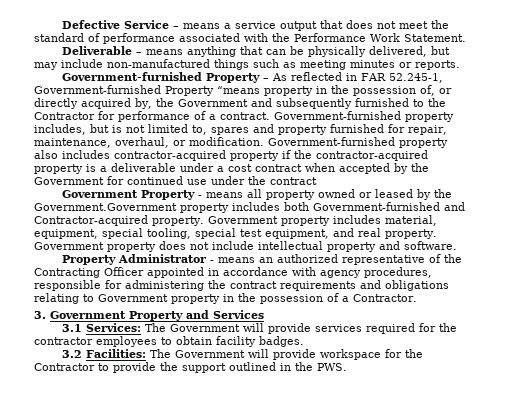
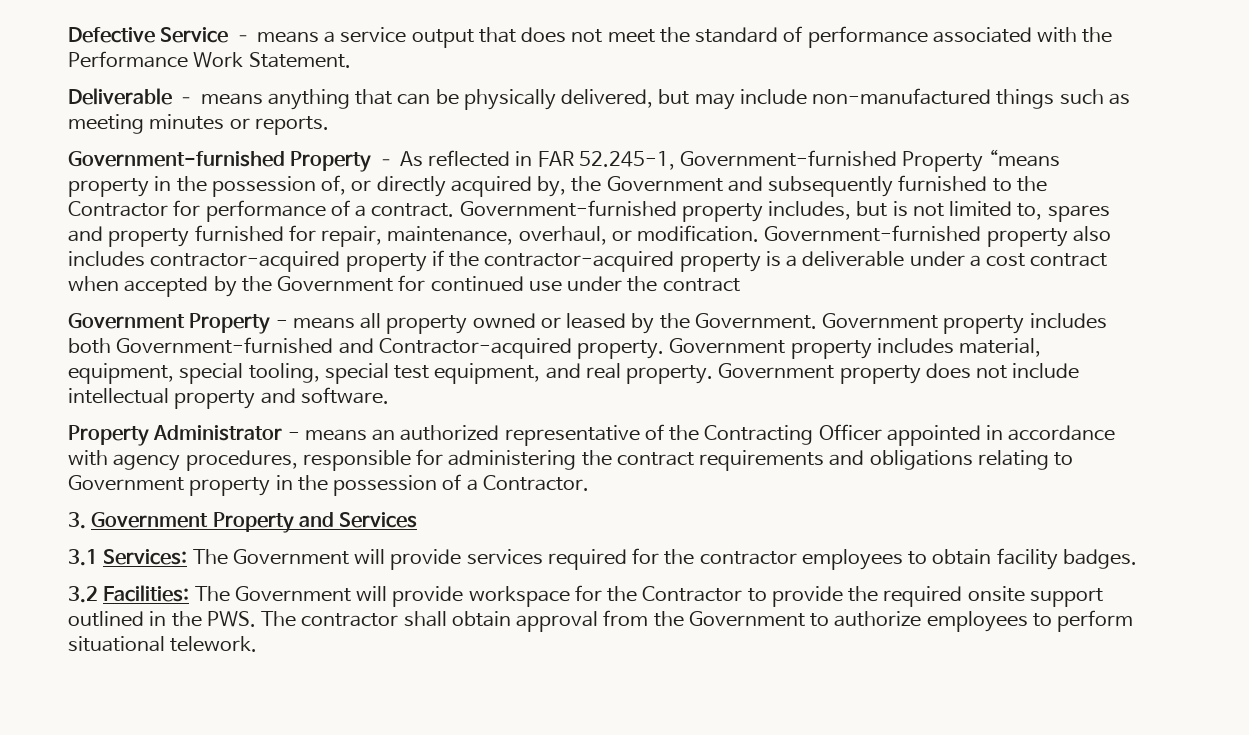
[34,203,177,211] Government.Government -> [694,313,939,329] Government. Government
(178, 366) none -> [883,586,1025,607] required onsite
(347, 367) none -> [261,610,1134,632] [68,636,258,652] The contractor shall obtain approval from the Government to authorize employees to perform situational telework.

